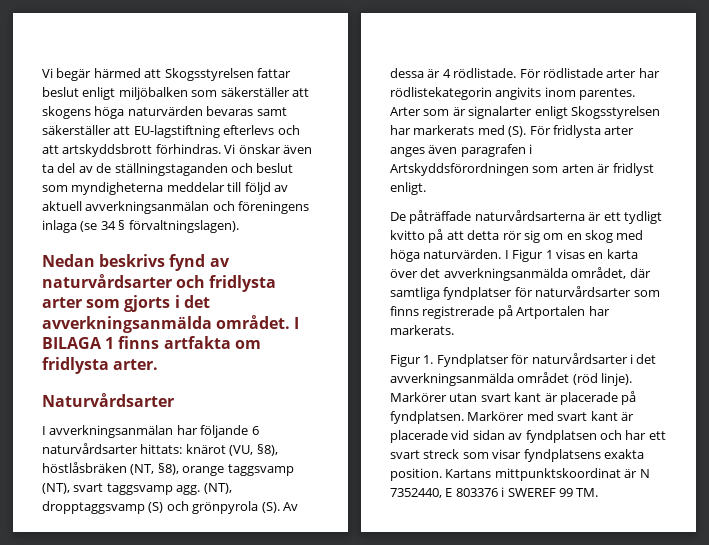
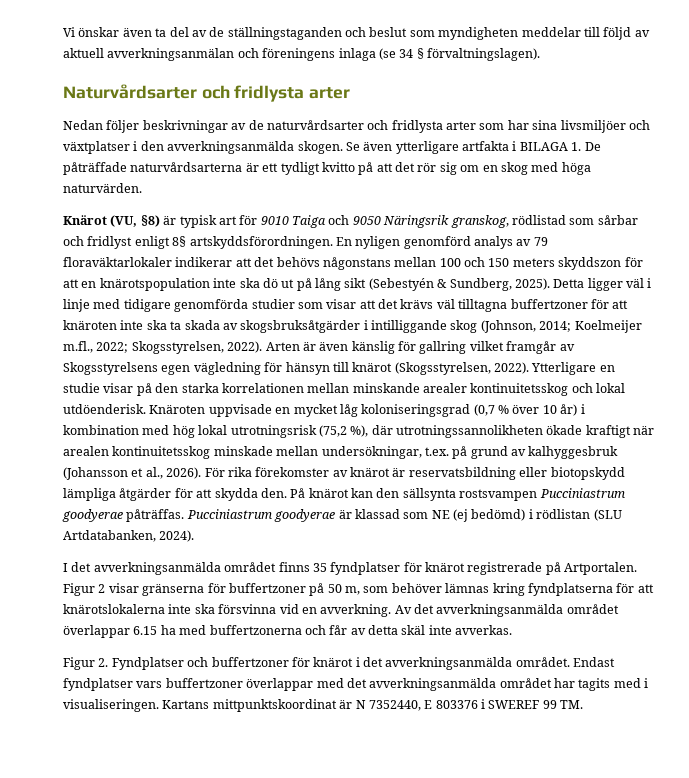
[42,68,291,81] [42,87,309,100] [42,106,287,119] [42,125,300,138] [42,144,236,157] Vi begär härmed att Skogsstyrelsen fattar beslut enligt miljöbalken som säkerställer att skogens höga naturvärden bevaras samt säkerställer att EU-lagstiftning efterlevs och att artskyddsbrott förhindras. Vi -> [63,27,75,37] Vi
[71,182,164,195] myndigheterna -> [438,27,519,40] myndigheten
[42,254,230,271] Nedan beskrivs fynd av -> [63,84,351,102] [63,120,264,133] Naturvårdsarter och fridlysta arter // Nedan följer beskrivningar av de
[124,295,210,312] [42,315,300,333] [42,336,261,349] [42,357,159,374] [42,393,174,407] [42,425,259,438] [42,443,278,456] [42,462,294,476] [42,483,232,495] [42,501,298,514] [390,68,660,78] [390,87,636,100] [390,106,660,119] [390,125,635,138] [390,144,533,157] [390,163,654,176] [390,182,426,195] gjorts i det avverkningsanmälda området. I BILAGA 1 finns artfakta om fridlysta arter. // Naturvårdsarter // I avverkningsanmälan har följande 6 naturvårdsarter hittats: knärot (VU, §8), höstlåsbräken (NT, §8), orange taggsvamp (NT), svart taggsvamp agg. (NT), dropptaggsvamp (S) och grönpyrola (S). Av dessa är 4 rödlistade. För rödlistade arter har rödlistekategorin angivits inom parentes. Arter som är signalarter enligt Skogsstyrelsen har markerats med (S). För fridlysta arter anges även paragrafen i Artskyddsförordningen som arten är fridlyst enligt. // -> [507,120,650,133] [63,141,582,154] har sina livsmiljöer och växtplatser i den avverkningsanmälda skogen. Se även ytterligare artfakta i BILAGA 1.
[467,230,500,240] detta -> [395,162,415,172] det
[504,249,638,262] [390,267,651,281] [390,286,660,300] [390,305,610,319] [390,325,454,335] [390,353,657,367] [390,372,633,386] [390,391,637,405] [390,411,634,424] [390,430,666,443] [390,449,644,462] [390,468,442,481] I Figur 1 visas en karta över det avverkningsanmälda området, där samtliga fyndplatser för naturvårdsarter som finns registrerade på Artportalen har markerats. // Figur 1. Fyndplatser för naturvårdsarter i det avverkningsanmälda området (röd linje). Markörer utan svart kant är placerade på fyndplatsen. Markörer med svart kant är placerade vid sidan av fyndplatsen och har ett svart streck som visar fyndplatsens exakta position. -> [63,215,638,228] [63,236,548,249] [63,257,643,270] [63,278,652,291] [63,299,629,312] [63,320,642,333] [63,341,575,354] [63,362,615,375] [63,383,626,396] [63,404,585,417] [63,425,655,438] [63,446,619,459] [63,467,625,480] [63,488,625,501] [62,509,622,522] [63,530,195,542] [63,562,638,575] [63,583,654,596] [63,604,619,617] [63,625,513,638] [63,657,616,670] [63,678,649,691] [63,699,159,712] // Knärot (VU, §8) är typisk art för 9010 Taiga och 9050 Näringsrik granskog, rödlistad som sårbar och fridlyst enligt 8§ artskyddsförordningen. En nyligen genomförd analys av 79 floraväktarlokaler indikerar att det behövs någonstans mellan 100 och 150 meters skyddszon för att en knärotspopulation inte ska dö ut på lång sikt (Sebestyén & Sundberg, 2025). Detta ligger väl i linje med tidigare genomförda studier som visar att det krävs väl tilltagna buffertzoner för att knäroten inte ska ta skada av skogsbruksåtgärder i intilliggande skog (Johnson, 2014; Koelmeijer m.fl., 2022; Skogsstyrelsen, 2022). Arten är även känslig för gallring vilket framgår av Skogsstyrelsens egen vägledning för hänsyn till knärot (Skogsstyrelsen, 2022). Ytterligare en studie visar på den starka korrelationen mellan minskande arealer kontinuitetsskog och lokal utdöenderisk. Knäroten uppvisade en mycket låg koloniseringsgrad (0,7 % över 10 år) i kombination med hög lokal utrotningsrisk (75,2 %), där utrotningssannolikheten ökade kraftigt när arealen kontinuitetsskog minskade mellan undersökningar, t.ex. på grund av kalhyggesbruk (Johansson et al., 2026). För rika förekomster av knärot är reservatsbildning eller biotopskydd lämpliga åtgärder för att skydda den. På knärot kan den sällsynta rostsvampen Pucciniastrum goodyerae påträffas. Pucciniastrum goodyerae är klassad som NE (ej bedömd) i rödlistan (SLU Artdatabanken, 2024). // I det avverkningsanmälda området finns 35 fyndplatser för knärot registrerade på Artportalen. Figur 2 visar gränserna för buffertzoner på 50 m, som behöver lämnas kring fyndplatserna för att knärotslokalerna inte ska försvinna vid en avverkning. Av det avverkningsanmälda området överlappar 6.15 ha med buffertzonerna och får av detta skäl inte avverkas. // Figur 2. Fyndplatser och buffertzoner för knärot i det avverkningsanmälda området. Endast fyndplatser vars buffertzoner överlappar med det avverkningsanmälda området har tagits med i visualiseringen.

